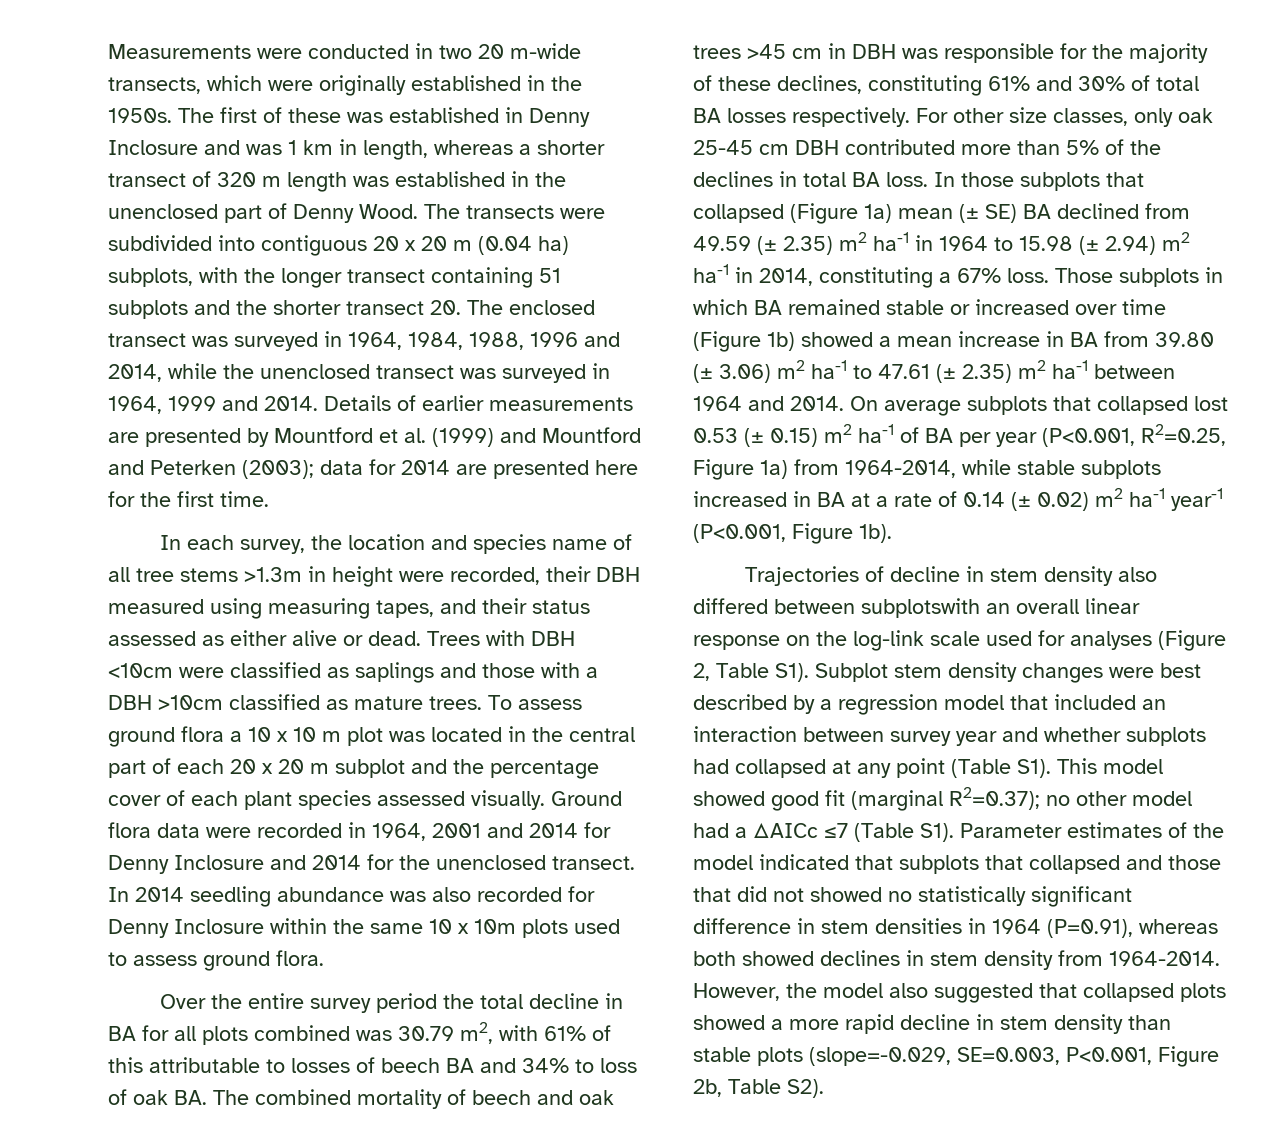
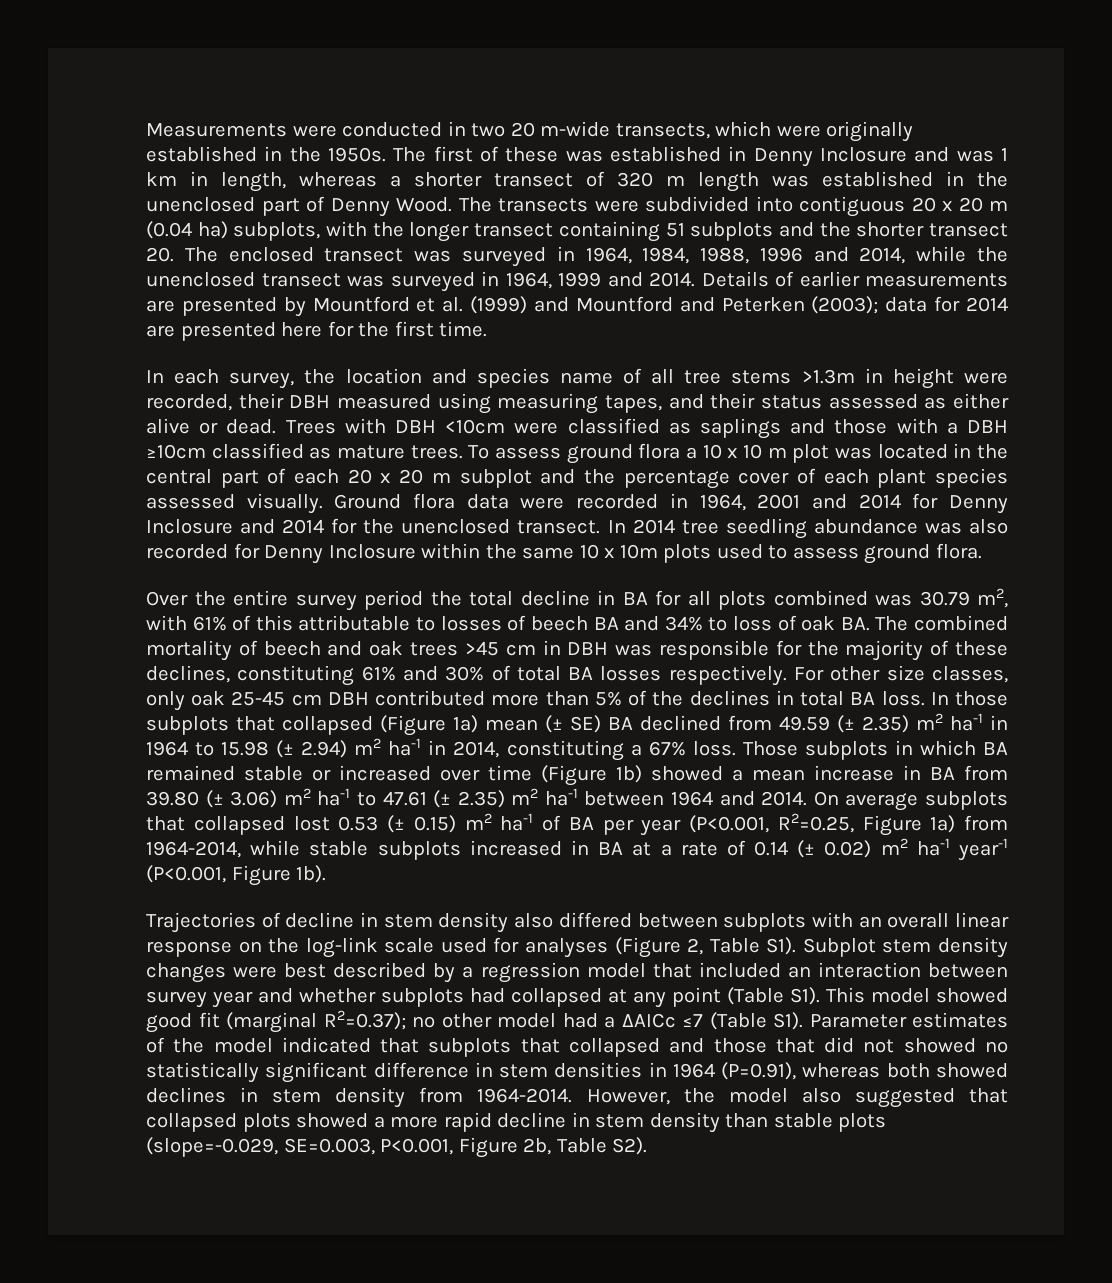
[158,695,223,710] >10cm -> [146,444,206,459] ≥10cm
(184, 894) none -> [681,520,719,534] tree
[861,598,980,618] subplotswith -> [723,912,853,932] subplots with

